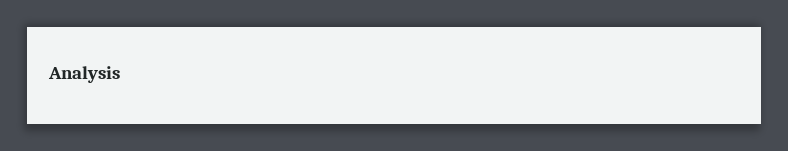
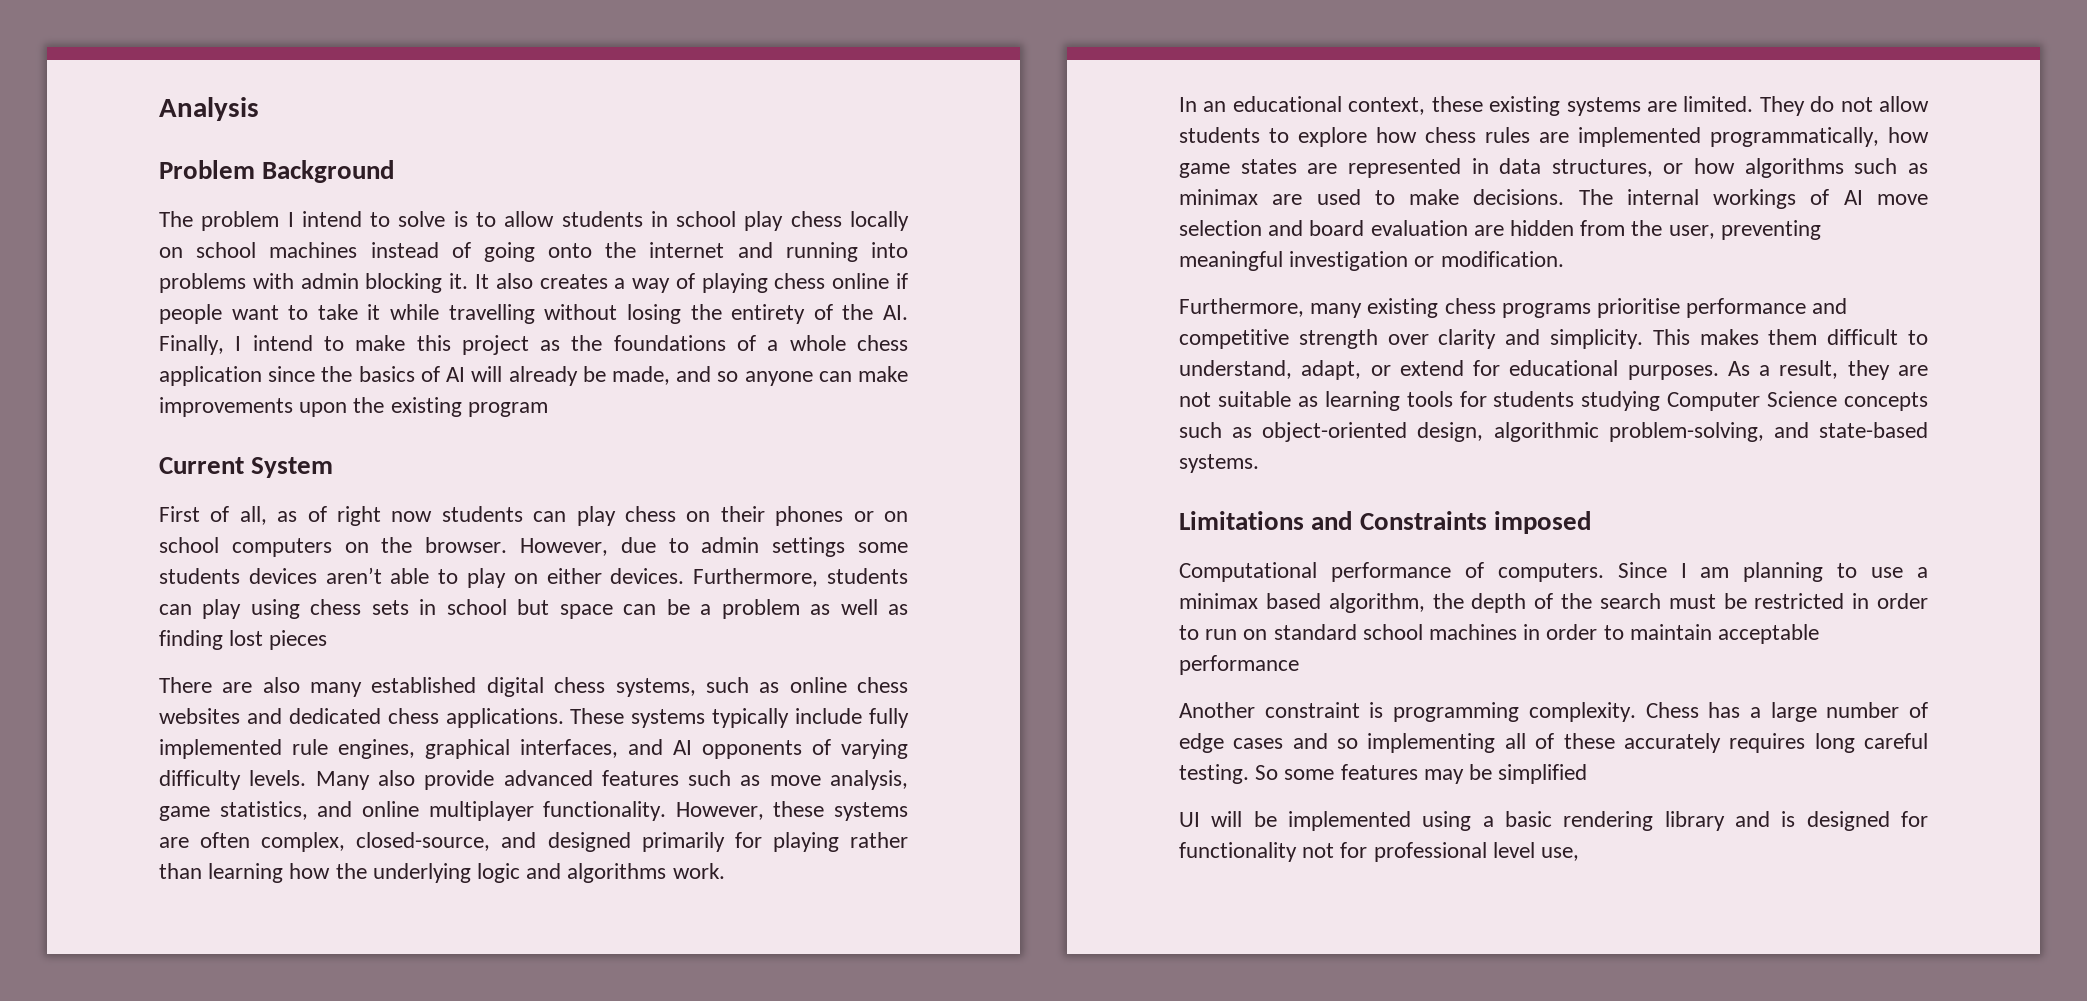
(120, 74) none -> [159,160,395,183] [159,211,910,231] [159,242,908,262] [159,273,909,293] [159,304,909,324] [159,335,908,355] [159,366,908,386] [159,397,548,417] [159,457,334,478] [159,506,908,526] [159,537,908,557] [159,567,908,588] [159,599,909,619] [159,630,328,650] [159,677,908,697] [159,708,909,728] [159,739,908,759] [159,770,908,790] [159,801,908,821] [159,832,908,852] [159,863,725,883] [1179,96,1929,116] [1179,127,1929,147] [1179,158,1928,178] [1179,189,1928,209] [1179,220,1821,240] [1179,251,1564,271] [1179,298,1848,318] [1179,329,1928,349] [1179,360,1928,380] [1179,391,1928,411] [1179,422,1928,442] [1179,454,1259,473] [1179,511,1591,534] [1179,562,1928,582] [1179,593,1928,613] [1179,624,1820,644] [1179,655,1299,675] [1179,702,1929,722] [1179,733,1928,753] [1179,764,1588,784] [1179,811,1928,831] [1179,842,1580,862] // Problem Background // The problem I intend to solve is to allow students in school play chess locally on school machines instead of going onto the internet and running into problems with admin blocking it. It also creates a way of playing chess online if people want to take it while travelling without losing the entirety of the AI. Finally, I intend to make this project as the foundations of a whole chess application since the basics of AI will already be made, and so anyone can make improvements upon the existing program // Current System // First of all, as of right now students can play chess on their phones or on school computers on the browser. However, due to admin settings some students devices aren’t able to play on either devices. Furthermore, students can play using chess sets in school but space can be a problem as well as finding lost pieces // There are also many established digital chess systems, such as online chess websites and dedicated chess applications. These systems typically include fully implemented rule engines, graphical interfaces, and AI opponents of varying difficulty levels. Many also provide advanced features such as move analysis, game statistics, and online multiplayer functionality. However, these systems are often complex, closed-source, and designed primarily for playing rather than learning how the underlying logic and algorithms work. // In an educational context, these existing systems are limited. They do not allow students to explore how chess rules are implemented programmatically, how game states are represented in data structures, or how algorithms such as minimax are used to make decisions. The internal workings of AI move selection and board evaluation are hidden from the user, preventing meaningful investigation or modification. // Furthermore, many existing chess programs prioritise performance and competitive strength over clarity and simplicity. This makes them difficult to understand, adapt, or extend for educational purposes. As a result, they are not suitable as learning tools for students studying Computer Science concepts such as object-oriented design, algorithmic problem-solving, and state-based systems. // Limitations and Constraints imposed // Computational performance of computers. Since I am planning to use a minimax based algorithm, the depth of the search must be restricted in order to run on standard school machines in order to maintain acceptable performance // Another constraint is programming complexity. Chess has a large number of edge cases and so implementing all of these accurately requires long careful testing. So some features may be simplified // UI will be implemented using a basic rendering library and is designed for functionality not for professional level use,

